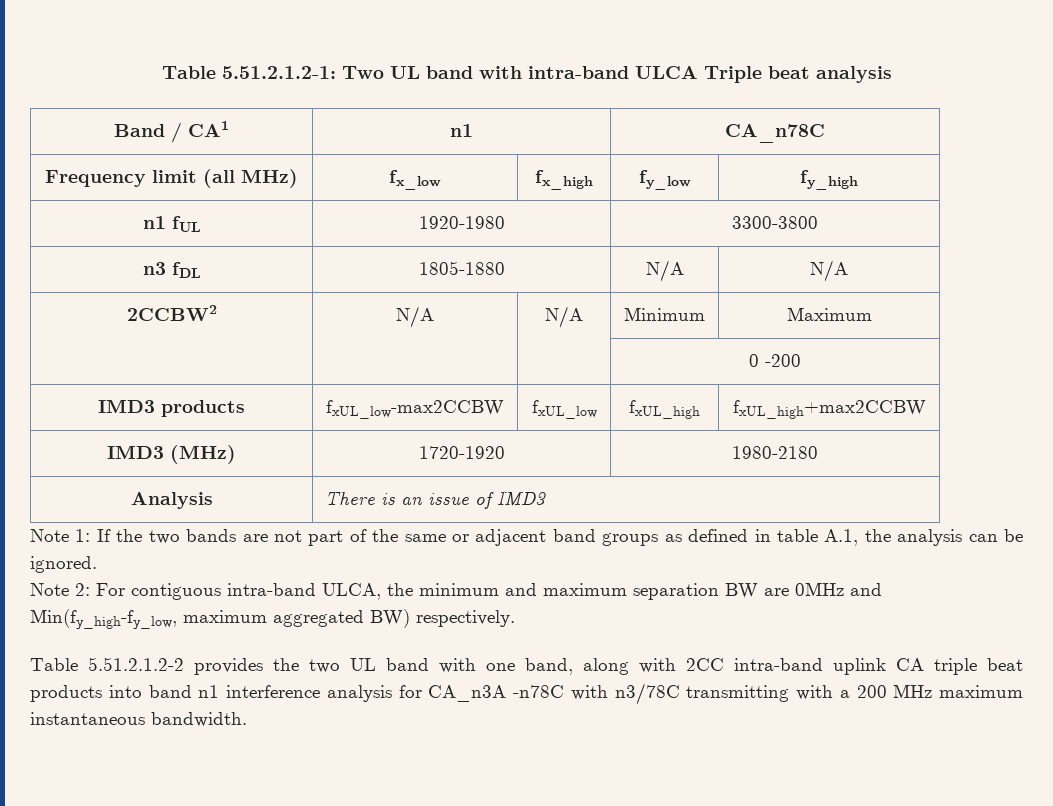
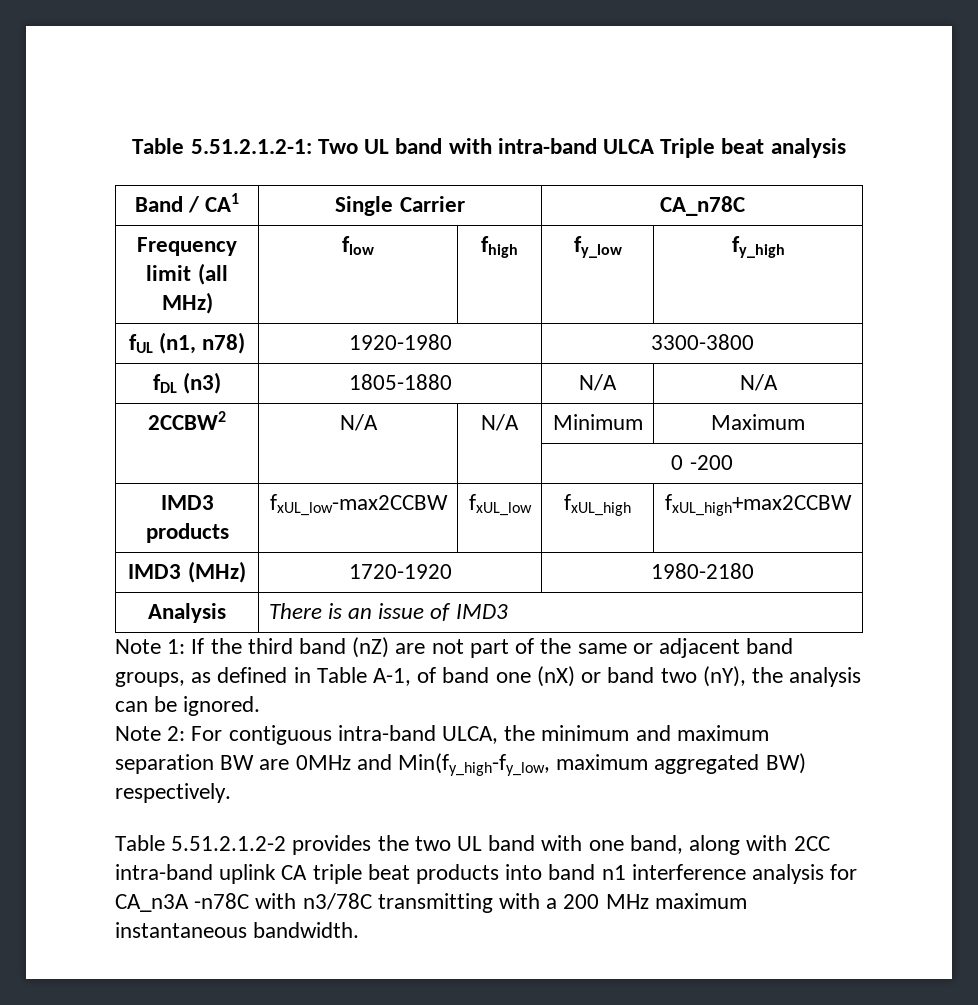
[450,124,473,137] n1 -> [335,196,465,216] Single Carrier
[389,170,441,190] [535,170,593,190] fx_low | fx_high -> [342,236,374,255] [481,236,518,258] flow | fhigh
[142,216,166,229] n1 -> (785, 247) none
(201, 224) none -> [159,332,246,354] (n1, n78)
[142,262,166,275] n3 -> (754, 342) none
(201, 270) none -> [183,372,222,394] (n3)
[148,529,237,544] two bands -> [247,637,390,658] third band (nZ)
[602,533,659,546] groups -> [115,672,185,687] groups,
[776,529,859,546] table A.1, -> [316,666,746,687] Table A-1, of band one (nX) or band two (nY),

